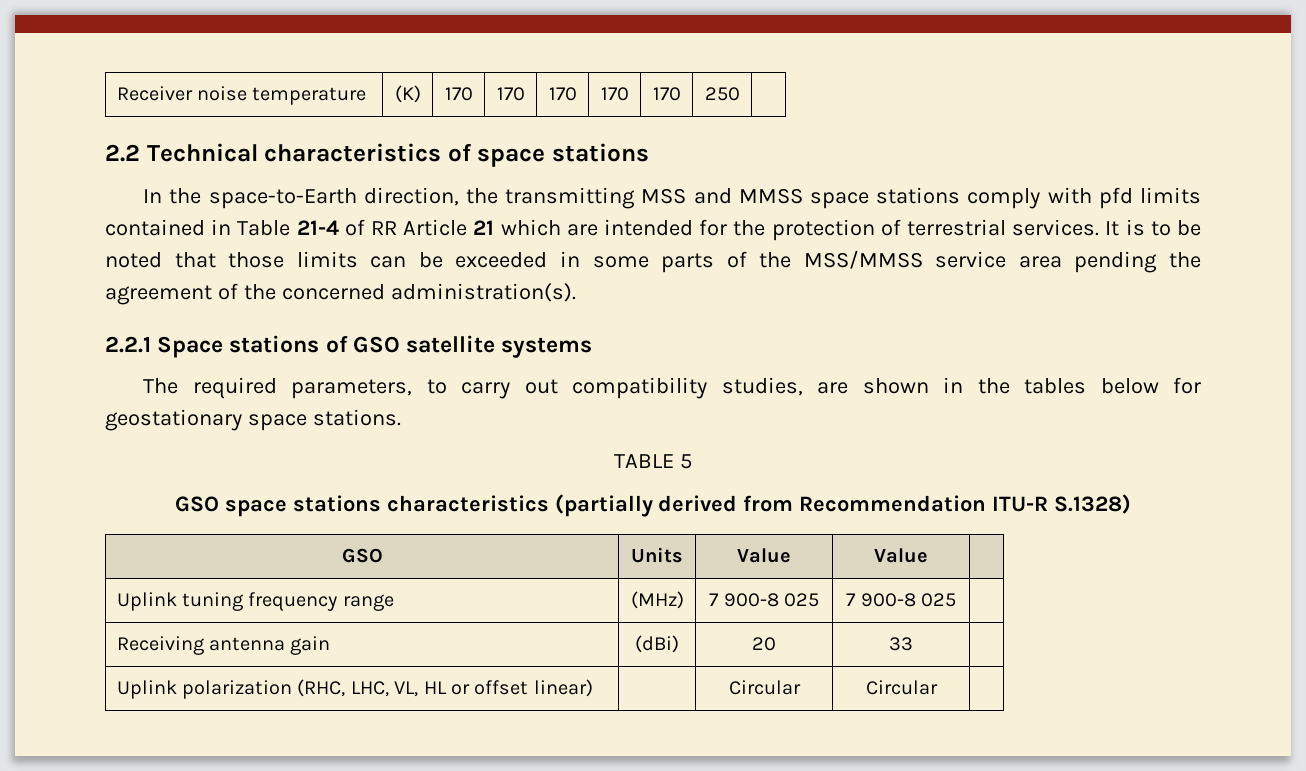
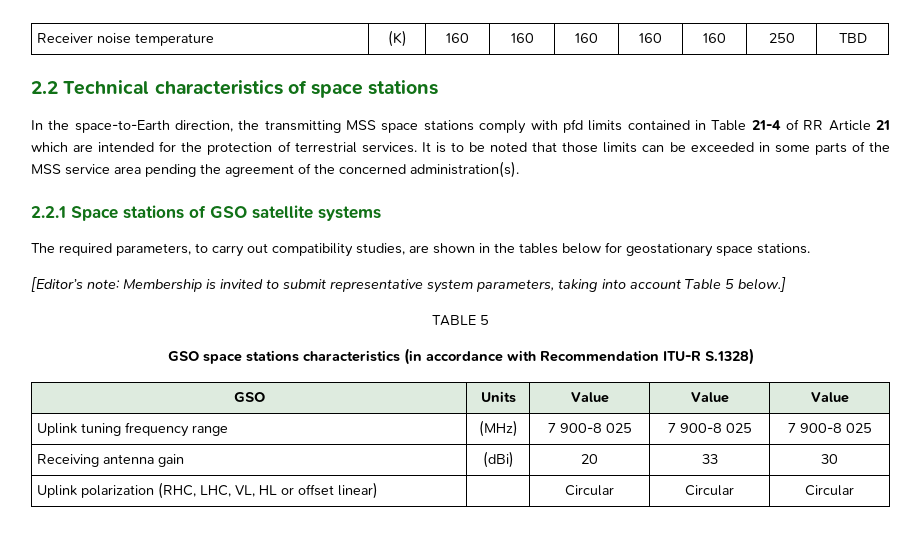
[444,87,473,101] [496,87,525,101] [548,87,577,101] [600,87,629,101] [652,87,681,101] 170 | 170 | 170 | 170 | 170 -> [446,33,469,43] [510,33,534,43] [575,33,598,43] [639,33,662,43] [703,33,726,43] 160 | 160 | 160 | 160 | 160
(740, 94) none -> [838,33,867,43] TBD
[693,188,803,204] and MMSS -> (377, 125) none
[803,250,923,269] MSS/MMSS -> [31,164,61,174] MSS
(401, 417) none -> [31,277,786,293] // [Editor’s note: Membership is invited to submit representative system parameters, taking into account Table 5 below.]
[554,494,794,517] (partially derived from -> [403,348,536,365] (in accordance with
(929, 555) none -> [810,392,849,403] Value
(956, 600) none -> [787,423,872,433] 7 900-8 025
(914, 644) none -> [821,454,838,464] 30
(938, 687) none -> [805,485,854,496] Circular

